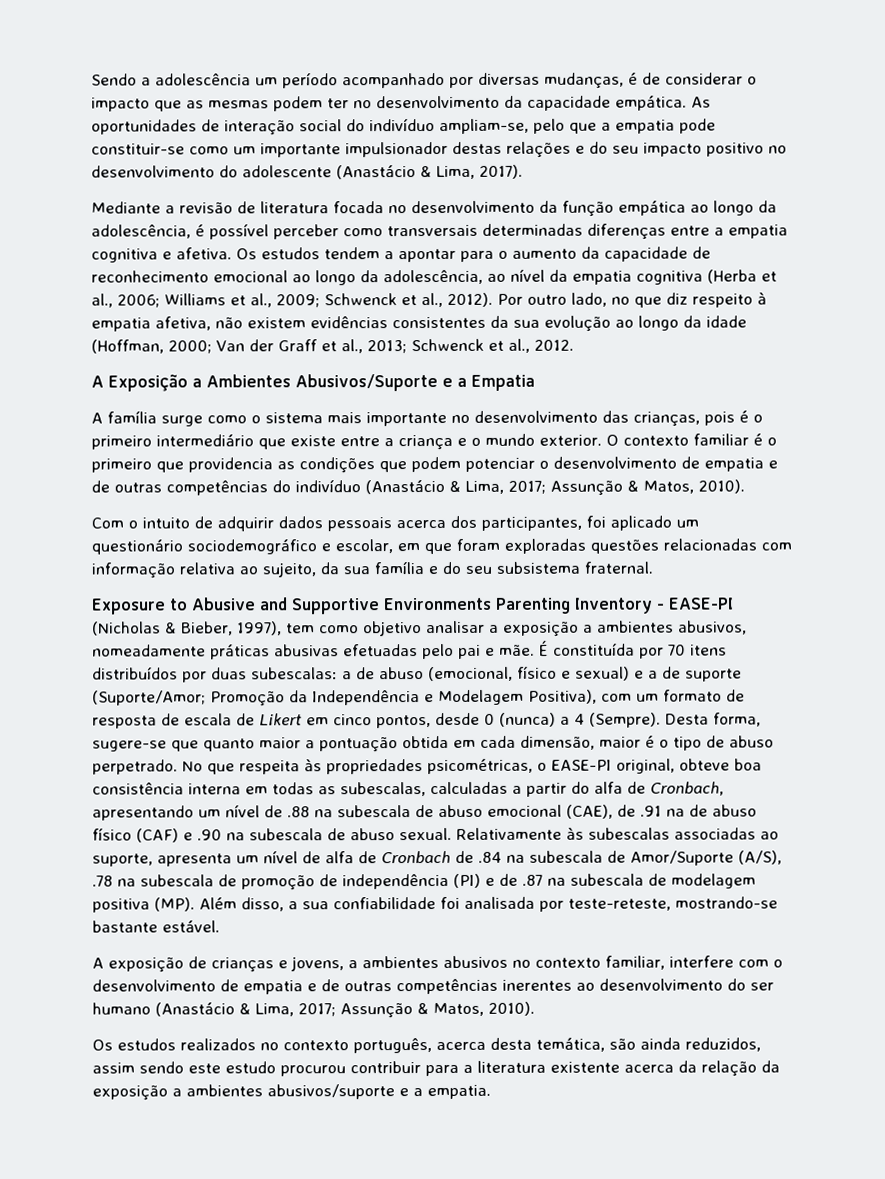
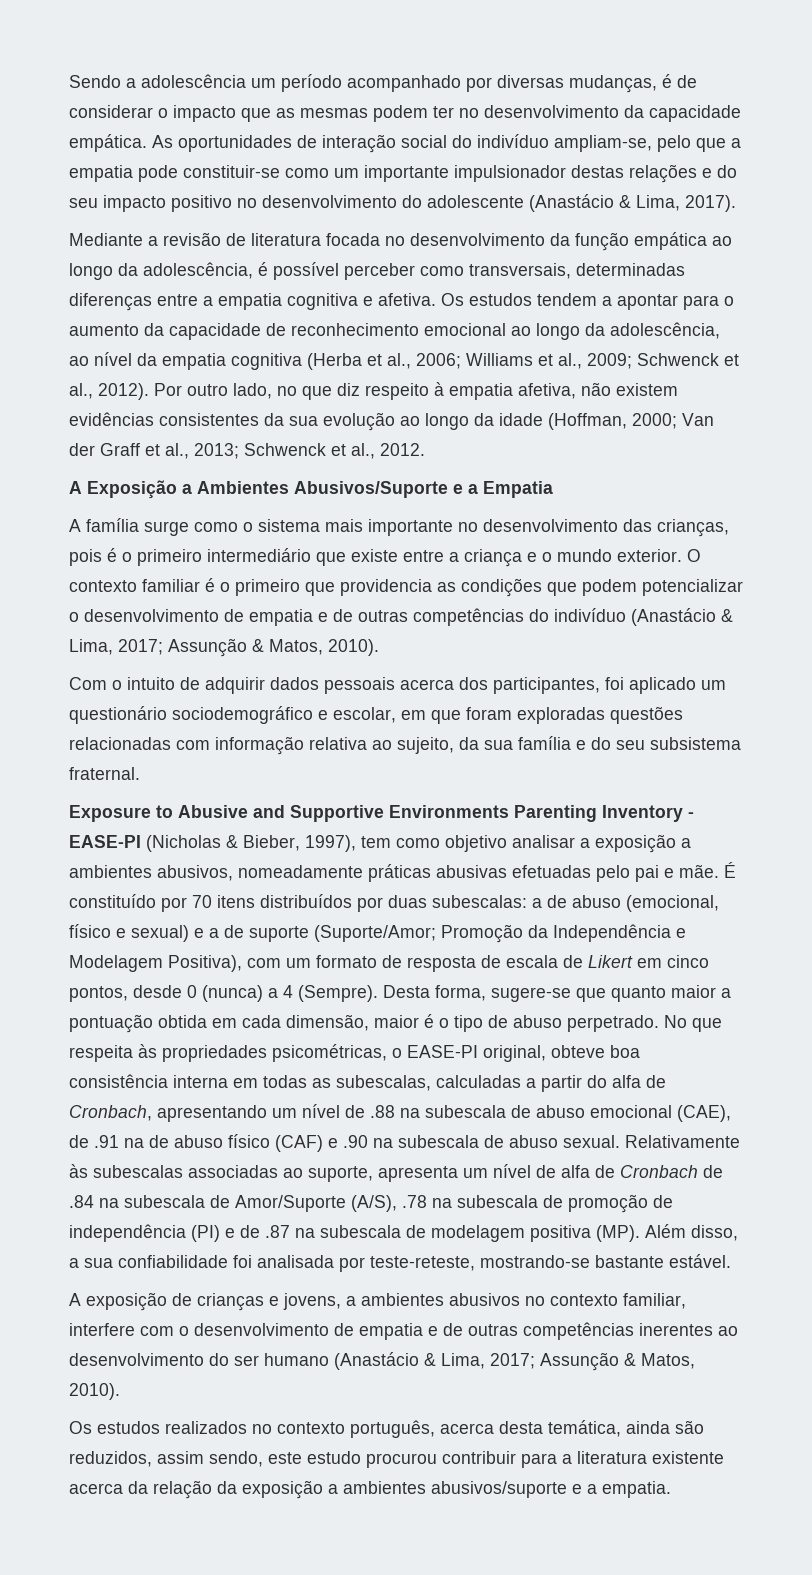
[387,224,478,237] transversais -> [469,263,571,279] transversais,
[465,457,535,472] potenciar -> [642,579,743,596] potencializar
[553,642,635,656] constituída -> [69,894,156,908] constituído
[609,1037,681,1050] são ainda -> [626,1420,704,1434] ainda são
[139,1061,184,1074] sendo -> [209,1451,263,1467] sendo,

